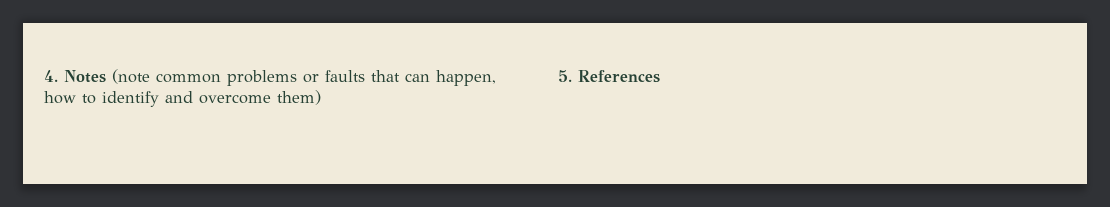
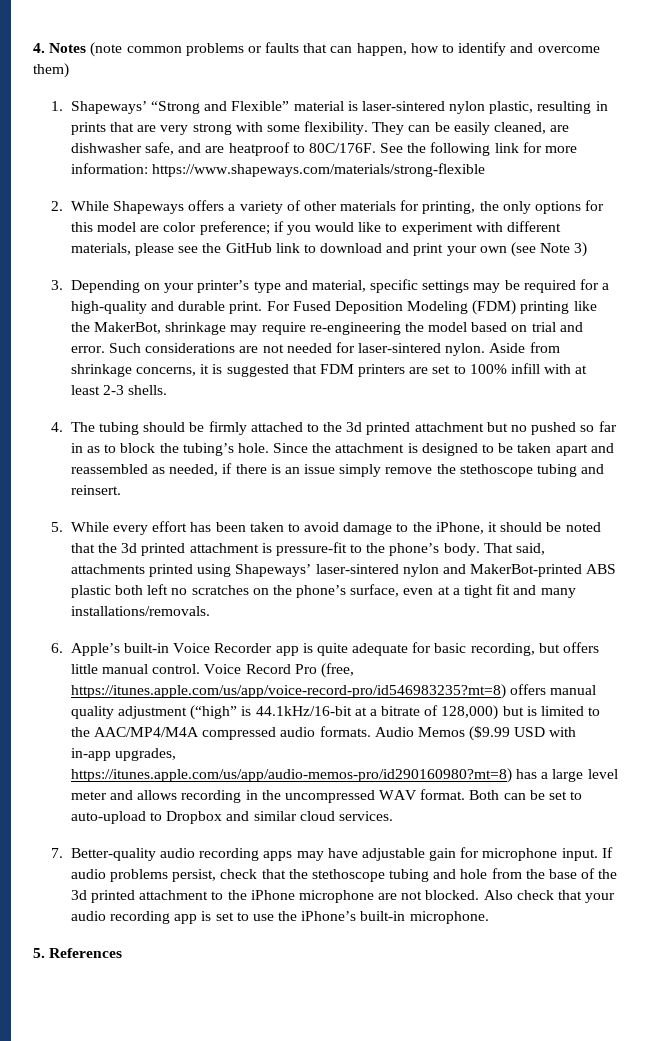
(321, 97) none -> [51,101,608,114] [70,121,570,135] [70,142,578,156] [70,163,485,177] [51,200,605,214] [70,221,562,235] [70,242,588,257] [51,279,610,293] [70,300,597,315] [70,322,583,335] [70,342,560,356] [70,363,588,377] [70,385,168,395] [51,421,617,435] [70,443,614,456] [70,463,605,477] [70,485,121,495] [51,521,601,535] [70,542,546,556] [70,564,617,577] [70,584,576,598] [70,606,210,616] [51,642,600,656] [70,663,354,678] [70,684,597,699] [70,705,601,720] [70,726,577,741] [70,748,176,761] [70,768,618,783] [70,789,583,803] [70,811,393,824] [51,847,613,861] [70,868,618,882] [70,890,616,903] [70,911,489,924] // 1. Shapeways’ “Strong and Flexible” material is laser-sintered nylon plastic, resulting in prints that are very strong with some flexibility. They can be easily cleaned, are dishwasher safe, and are heatproof to 80C/176F. See the following link for more information: https://www.shapeways.com/materials/strong-flexible // 2. While Shapeways offers a variety of other materials for printing, the only options for this model are color preference; if you would like to experiment with different materials, please see the GitHub link to download and print your own (see Note 3) // 3. Depending on your printer’s type and material, specific settings may be required for a high-quality and durable print. For Fused Deposition Modeling (FDM) printing like the MakerBot, shrinkage may require re-engineering the model based on trial and error. Such considerations are not needed for laser-sintered nylon. Aside from shrinkage concerns, it is suggested that FDM printers are set to 100% infill with at least 2-3 shells. // 4. The tubing should be firmly attached to the 3d printed attachment but no pushed so far in as to block the tubing’s hole. Since the attachment is designed to be taken apart and reassembled as needed, if there is an issue simply remove the stethoscope tubing and reinsert. // 5. While every effort has been taken to avoid damage to the iPhone, it should be noted that the 3d printed attachment is pressure-fit to the phone’s body. That said, attachments printed using Shapeways’ laser-sintered nylon and MakerBot-printed ABS plastic both left no scratches on the phone’s surface, even at a tight fit and many installations/removals. // 6. Apple’s built-in Voice Recorder app is quite adequate for basic recording, but offers little manual control. Voice Record Pro (free, https://itunes.apple.com/us/app/voice-record-pro/id546983235?mt=8) offers manual quality adjustment (“high” is 44.1kHz/16-bit at a bitrate of 128,000) but is limited to the AAC/MP4/M4A compressed audio formats. Audio Memos ($9.99 USD with in-app upgrades, https://itunes.apple.com/us/app/audio-memos-pro/id290160980?mt=8) has a large level meter and allows recording in the uncompressed WAV format. Both can be set to auto-upload to Dropbox and similar cloud services. // 7. Better-quality audio recording apps may have adjustable gain for microphone input. If audio problems persist, check that the stethoscope tubing and hole from the base of the 3d printed attachment to the iPhone microphone are not blocked. Also check that your audio recording app is set to use the iPhone’s built-in microphone.

